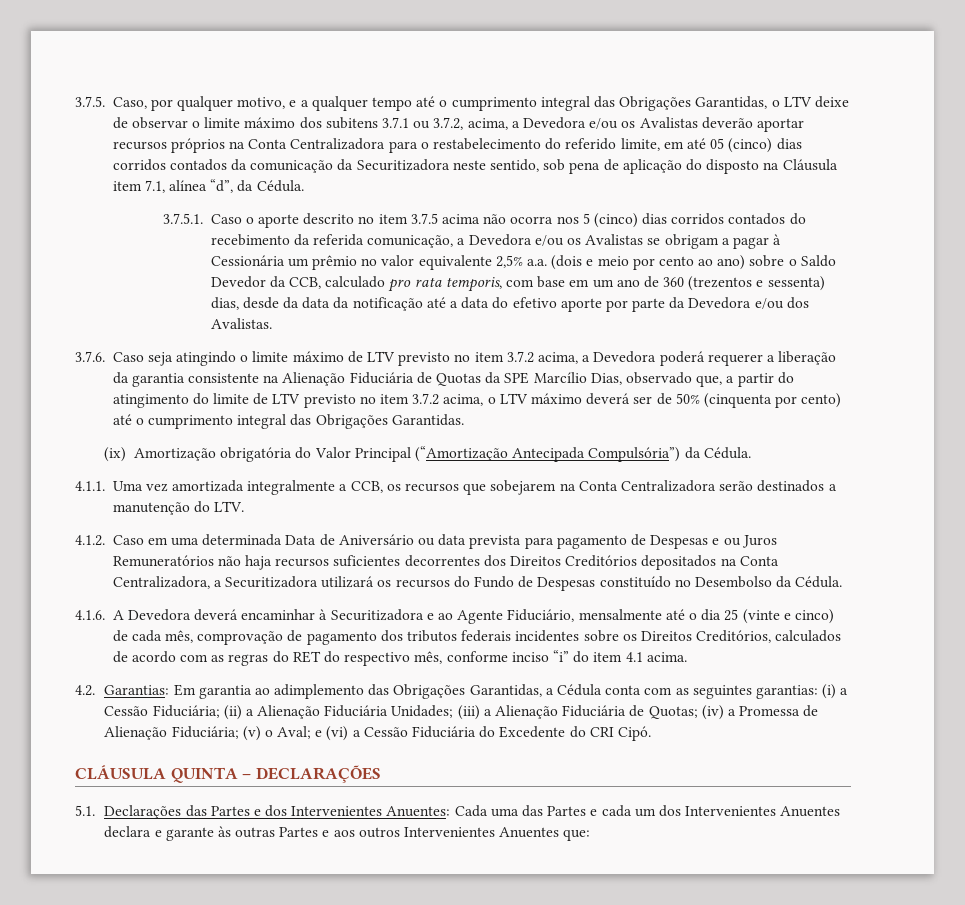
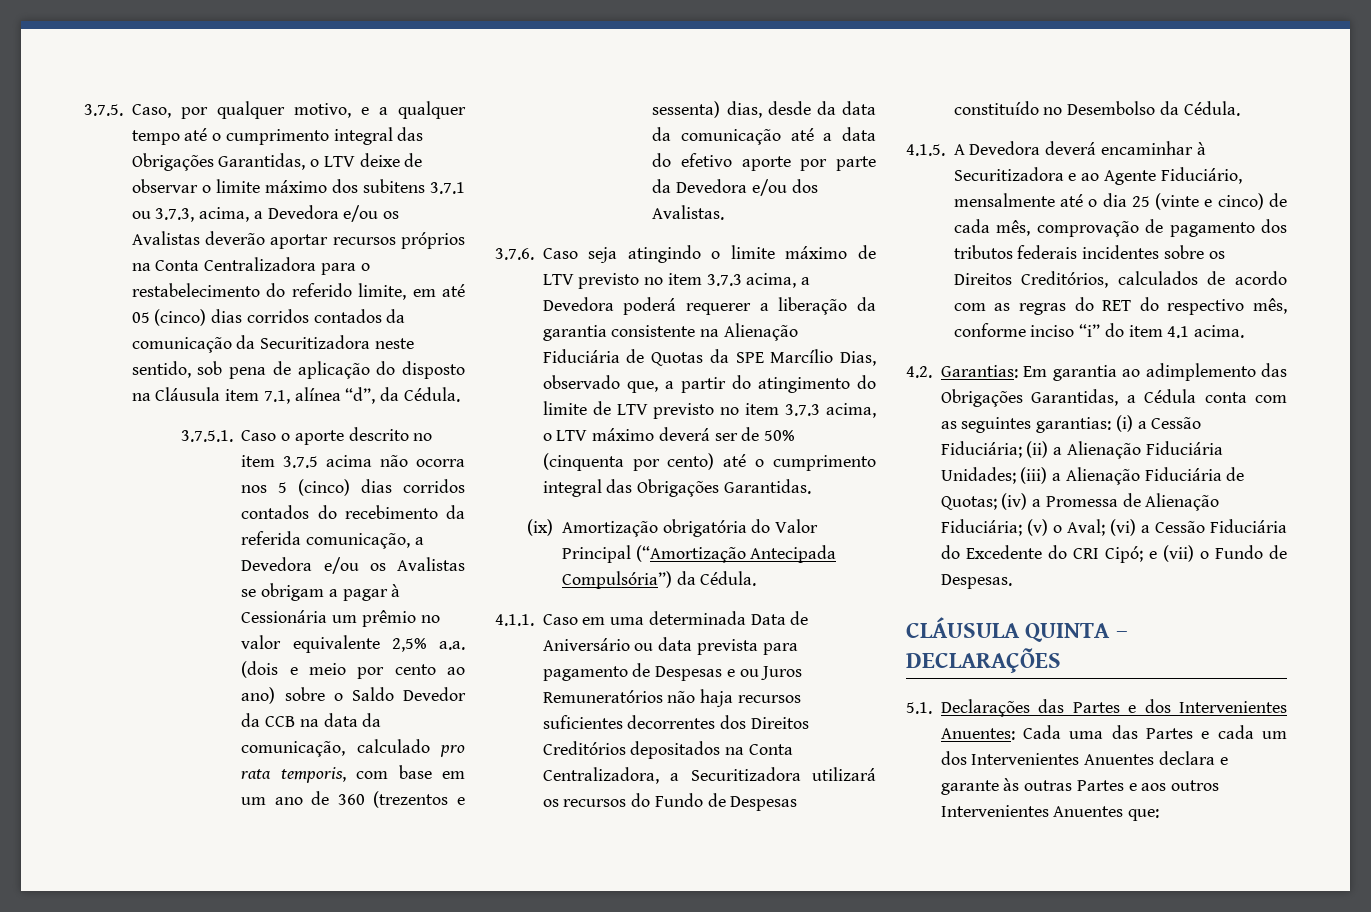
[433,117,464,130] 3.7.2, -> [155,208,195,222] 3.7.3,
[289,277,322,289] CCB, -> [265,713,382,727] [241,741,346,757] CCB na data da comunicação,
[352,297,423,311] notificação -> [681,129,782,145] comunicação
[506,351,534,363] 3.7.2 -> [706,274,742,286] 3.7.3
[412,393,440,405] 3.7.2 -> [785,404,821,416] 3.7.3
[112,480,837,495] [112,501,245,515] [75,535,105,546] Uma vez amortizada integralmente a CCB, os recursos que sobejarem na Conta Centralizadora serão destinados a manutenção do LTV. // 4.1.2. -> (534, 620) none
[75,610,105,620] 4.1.6. -> [906,144,945,156] 4.1.5.
[315,730,323,737] e -> (1105, 527) none
[617,726,651,741] Cipó. -> [1104,545,1287,563] [940,574,1012,589] Cipó; e (vii) o Fundo de Despesas.

